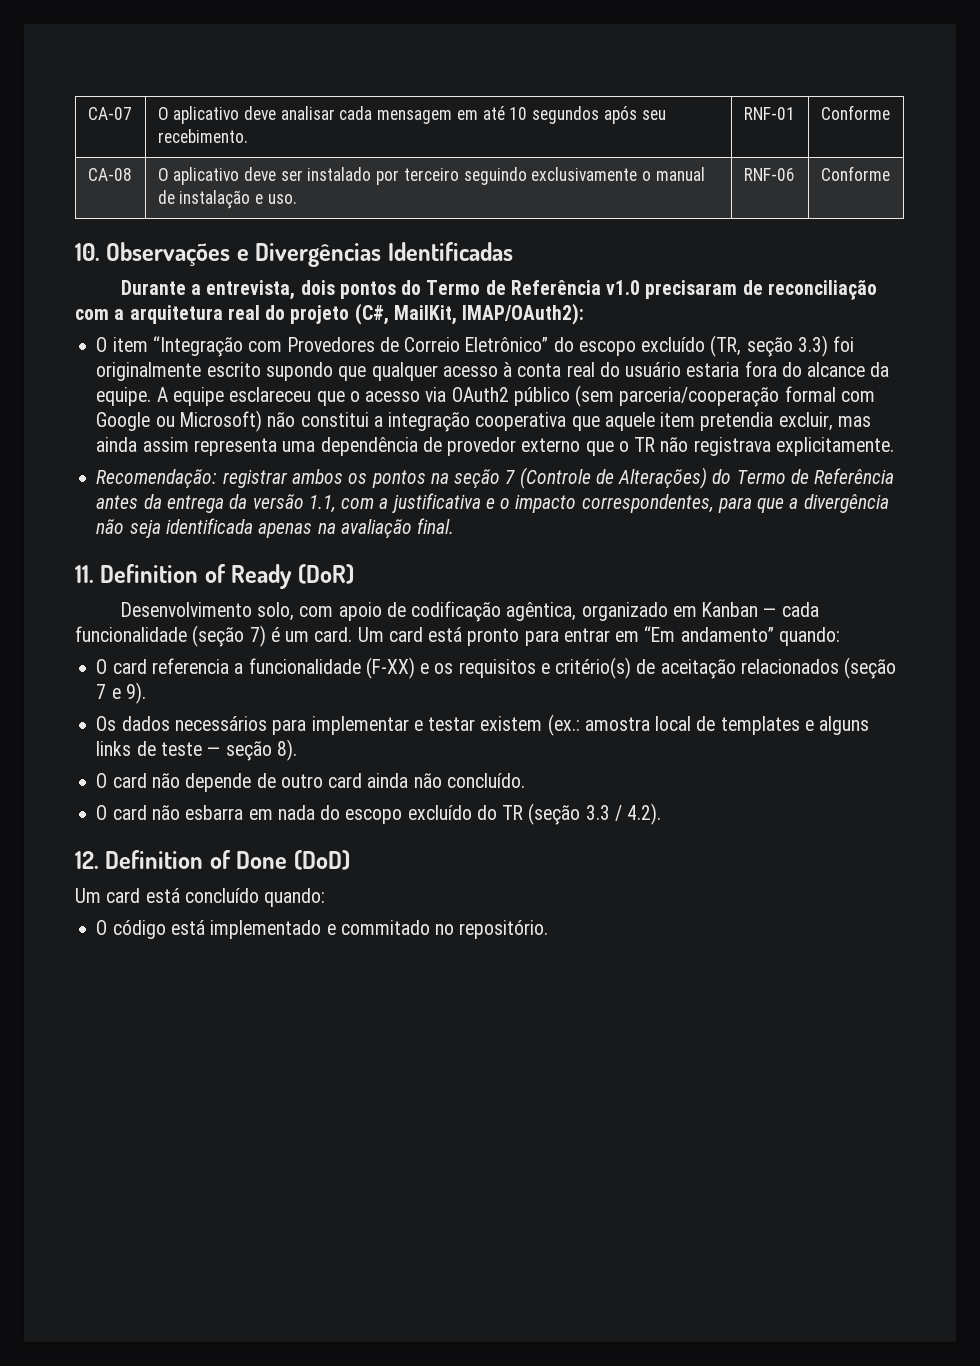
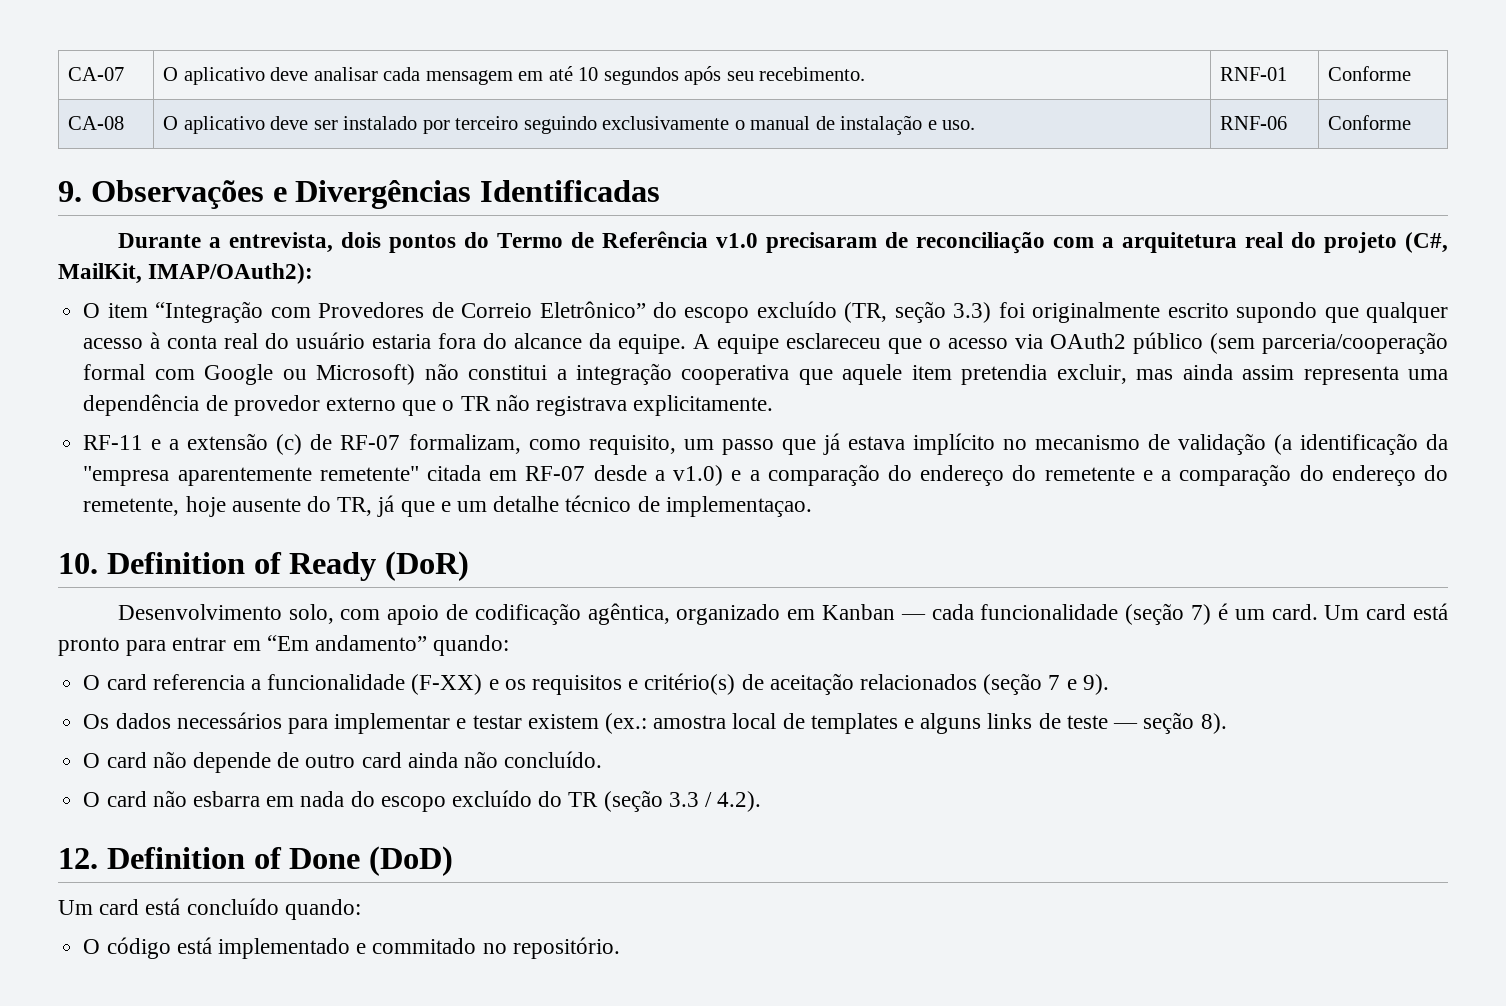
[75,243,100,261] 10. -> [58,181,82,202] 9.
[96,467,895,489] [96,493,889,513] [96,518,455,538] [75,565,94,583] Recomendação: registrar ambos os pontos na seção 7 (Controle de Alterações) do Termo de Referência antes da entrega da versão 1.1, com a justificativa e o impacto correspondentes, para que a divergência não seja identificada apenas na avaliação final. // 11. -> [83,433,1448,455] [83,464,1448,486] [83,495,812,517] [58,553,98,574] RF-11 e a extensão (c) de RF-07 formalizam, como requisito, um passo que já estava implícito no mecanismo de validação (a identificação da "empresa aparentemente remetente" citada em RF-07 desde a v1.0) e a comparação do endereço do remetente e a comparação do endereço do remetente, hoje ausente do TR, já que e um detalhe técnico de implementaçao. // 10.

